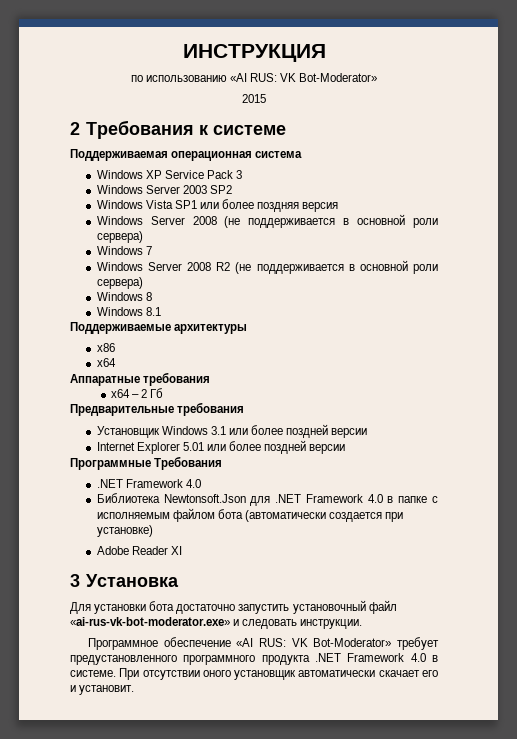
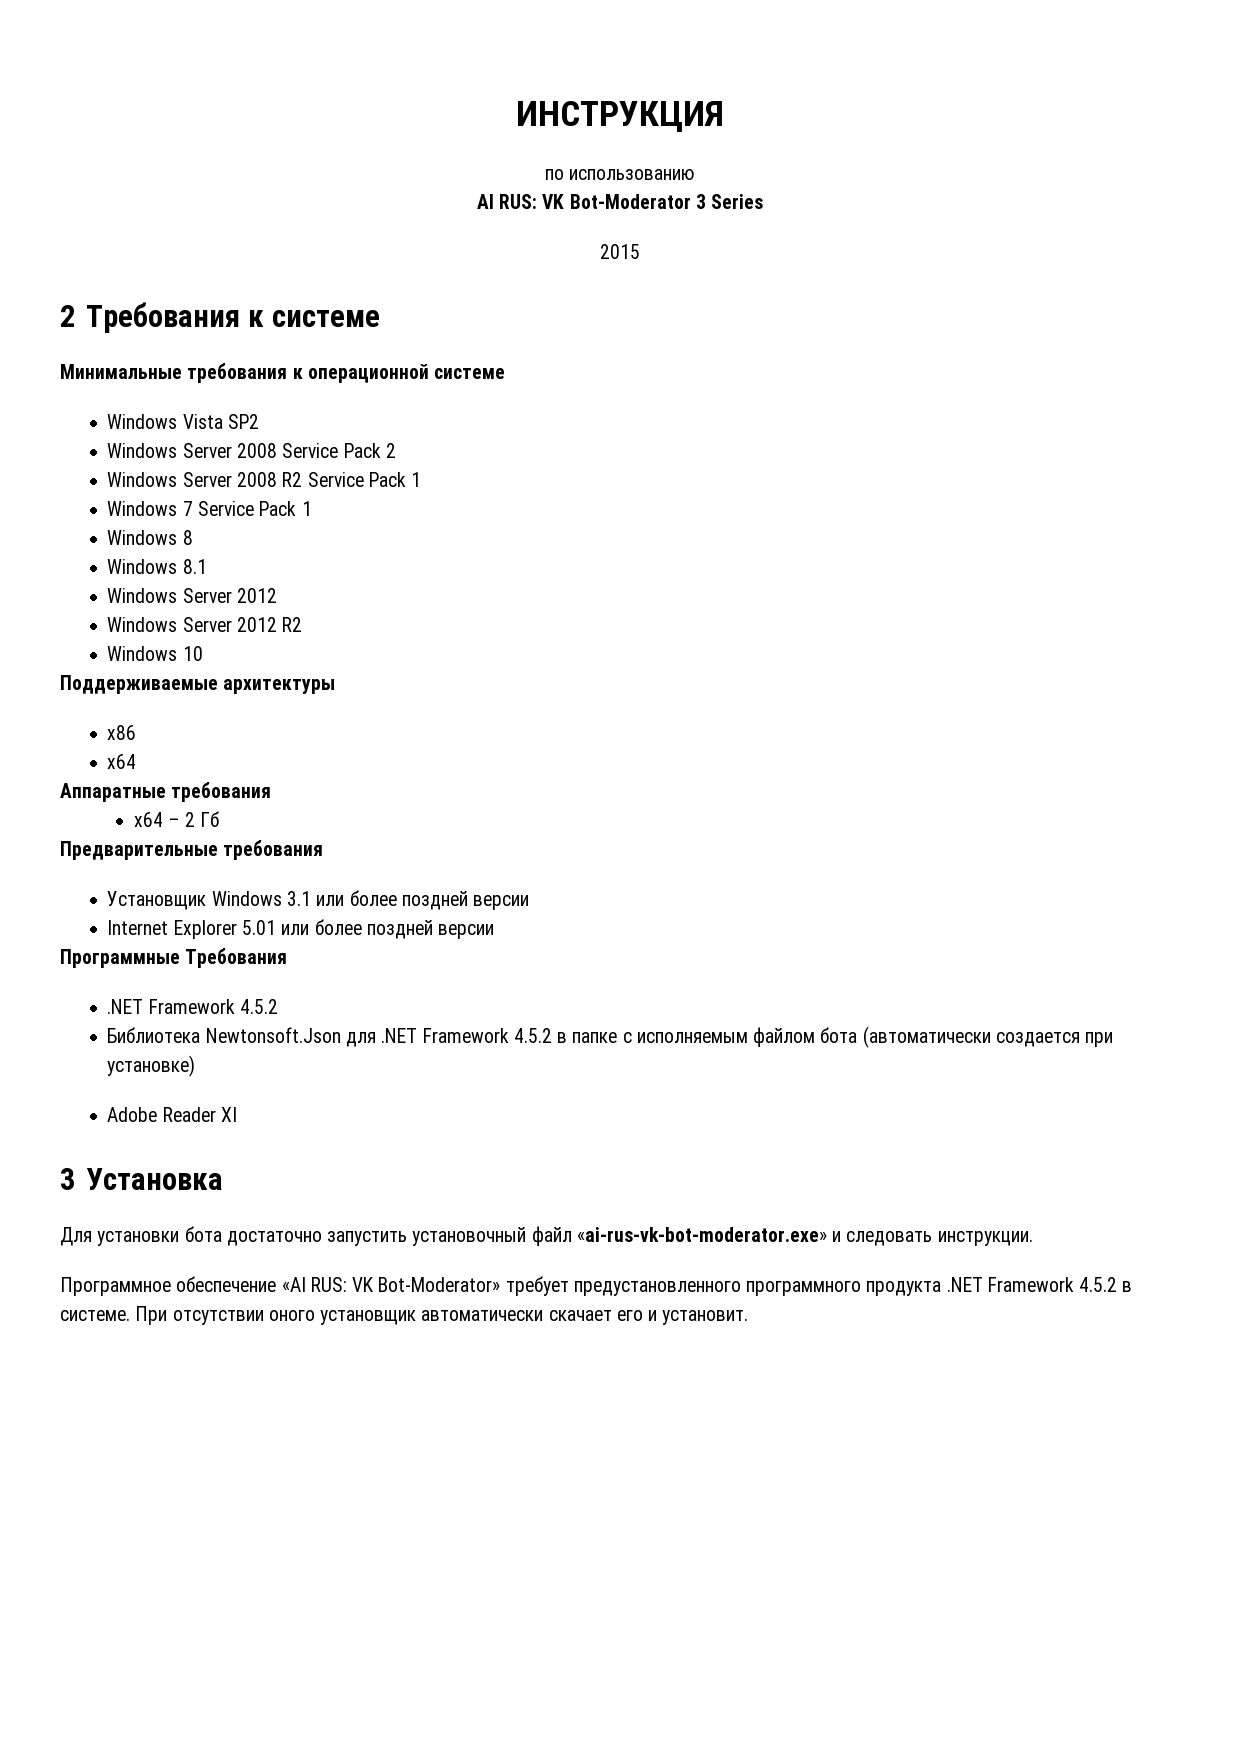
[229,73,378,82] «AI RUS: VK Bot-Moderator» -> [476,194,764,209] // AI RUS: VK Bot-Moderator 3 Series
[70,149,303,161] [96,170,243,179] [96,185,233,194] [96,199,339,212] [96,214,438,228] [96,231,143,243] [96,246,152,255] [96,260,438,274] [96,277,143,289] [96,292,152,301] [96,307,161,316] Поддерживаемая операционная система // Windows XP Service Pack 3 // Windows Server 2003 SP2 // Windows Vista SP1 или более поздняя версия // Windows Server 2008 (не поддерживается в основной роли сервера) // Windows 7 // Windows Server 2008 R2 (не поддерживается в основной роли сервера) // Windows 8 // Windows 8.1 -> [60,363,506,383] [107,414,260,429] [107,443,396,458] [107,472,422,487] [107,501,312,516] [107,530,193,545] [107,559,207,574] [107,588,278,603] [107,617,303,632] [107,646,203,661] Минимальные требования к операционной системе // Windows Vista SP2 // Windows Server 2008 Service Pack 2 // Windows Server 2008 R2 Service Pack 1 // Windows 7 Service Pack 1 // Windows 8 // Windows 8.1 // Windows Server 2012 // Windows Server 2012 R2 // Windows 10
[185,479,201,488] 4.0 -> [240,999,279,1014] 4.5.2
[367,494,383,503] 4.0 -> [513,1028,552,1043] 4.5.2
[410,653,426,662] 4.0 -> [1079,1277,1118,1292] 4.5.2

